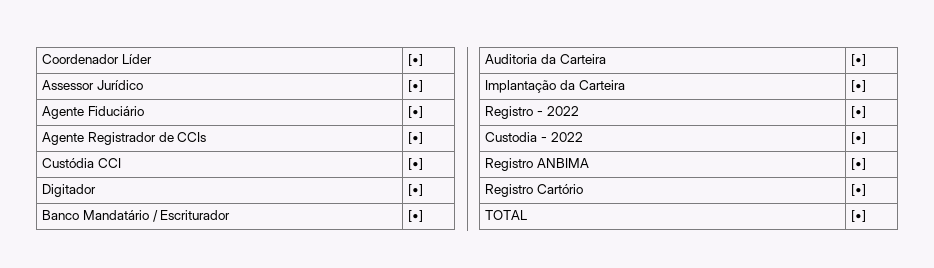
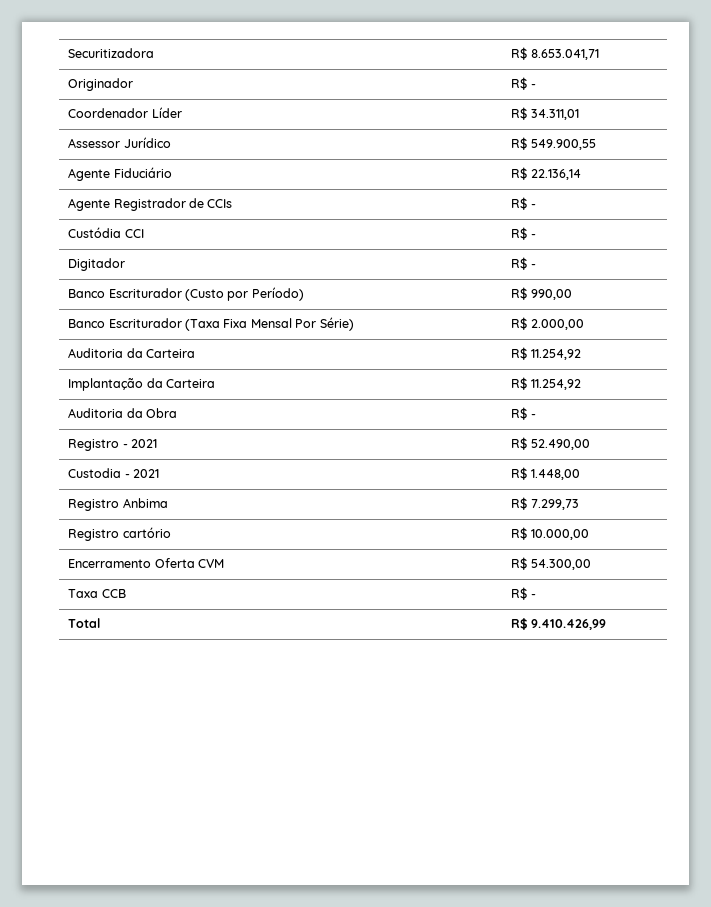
(42, 59) none -> [68,48,155,58] [511,47,599,60] [68,78,134,91] [511,77,536,90] Securitizadora | R$ 8.653.041,71 // Originador | R$ - //
[408,54,424,66] [•] -> [511,107,579,120] R$ 34.311,01
[408,80,424,92] [•] -> [511,137,596,150] R$ 549.900,55
[408,106,424,118] [•] -> [511,167,581,180] R$ 22.136,14
[408,132,424,144] [•] -> [511,197,536,210] R$ -
[408,158,424,170] [•] -> [511,227,536,240] R$ -
[408,184,424,196] [42,210,231,222] [408,210,424,222] [•] // Banco Mandatário / Escriturador | [•] -> [511,257,536,270] [68,287,304,301] [511,287,572,300] [68,317,354,331] [511,317,584,330] R$ - // Banco Escriturador (Custo por Período) | R$ 990,00 // Banco Escriturador (Taxa Fixa Mensal Por Série) | R$ 2.000,00
[851,54,867,66] [•] -> [511,347,581,360] R$ 11.254,92
[851,80,867,92] [•] -> [511,377,581,390] [68,408,178,418] [511,407,536,420] R$ 11.254,92 // Auditoria da Obra | R$ -
[546,106,579,116] [851,106,867,118] 2022 | [•] -> [131,439,158,448] [511,437,590,450] 2021 | R$ 52.490,00
[550,132,583,142] [851,132,867,144] [485,158,589,171] [851,158,867,170] [485,184,583,197] [851,184,867,196] [485,210,528,220] [851,210,867,222] 2022 | [•] // Registro ANBIMA | [•] // Registro Cartório | [•] // TOTAL | [•] -> [133,469,160,478] [511,467,580,480] [68,498,168,511] [511,497,579,510] [68,527,171,541] [511,527,589,540] [68,558,225,568] [511,557,591,570] [68,589,126,598] [511,587,536,600] [68,618,101,628] [511,618,606,630] 2021 | R$ 1.448,00 // Registro Anbima | R$ 7.299,73 // Registro cartório | R$ 10.000,00 // Encerramento Oferta CVM | R$ 54.300,00 // Taxa CCB | R$ - // Total | R$ 9.410.426,99

